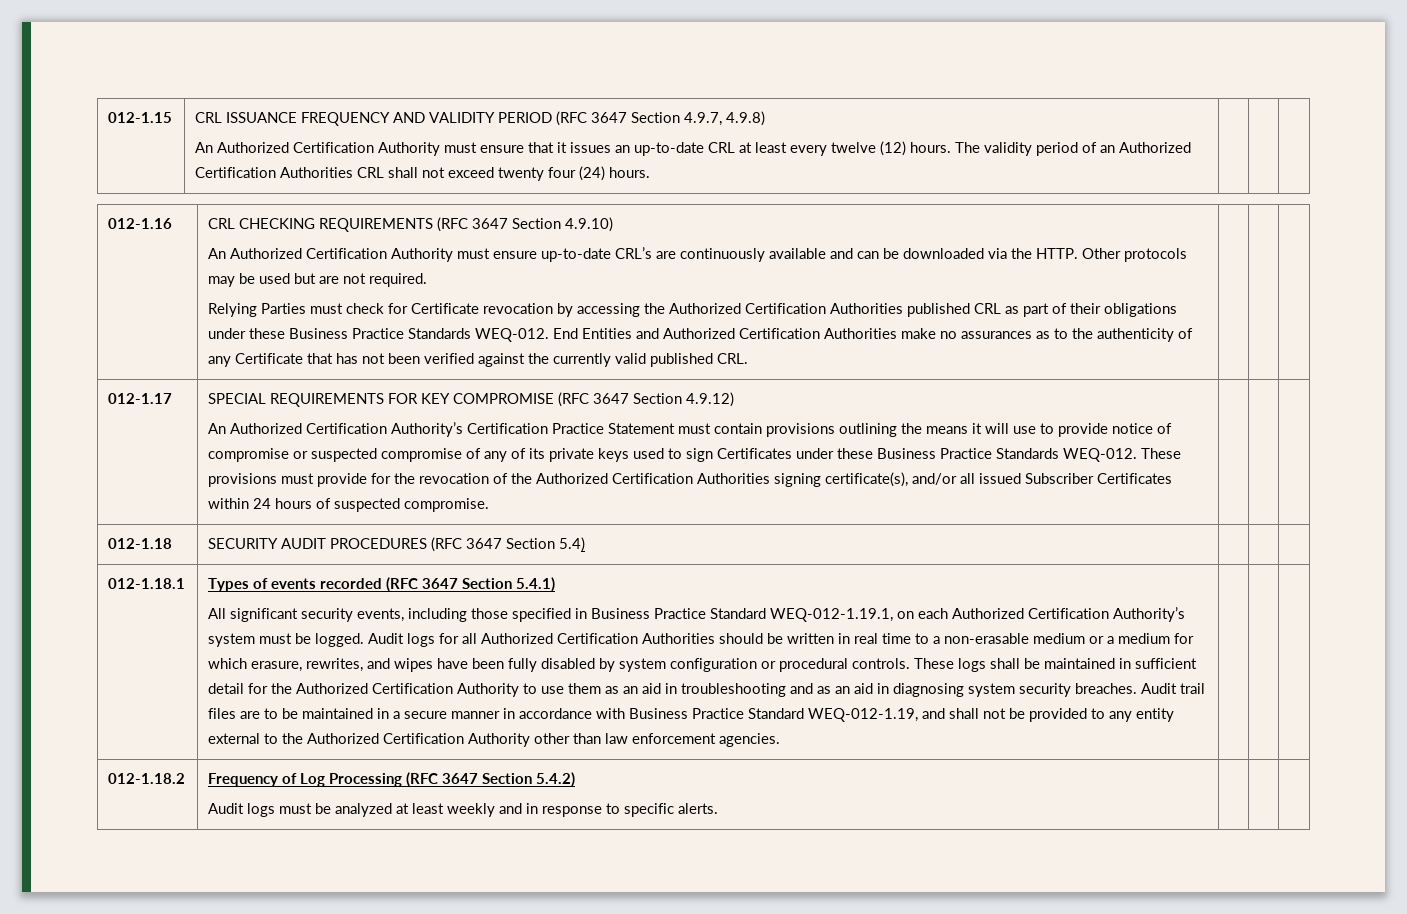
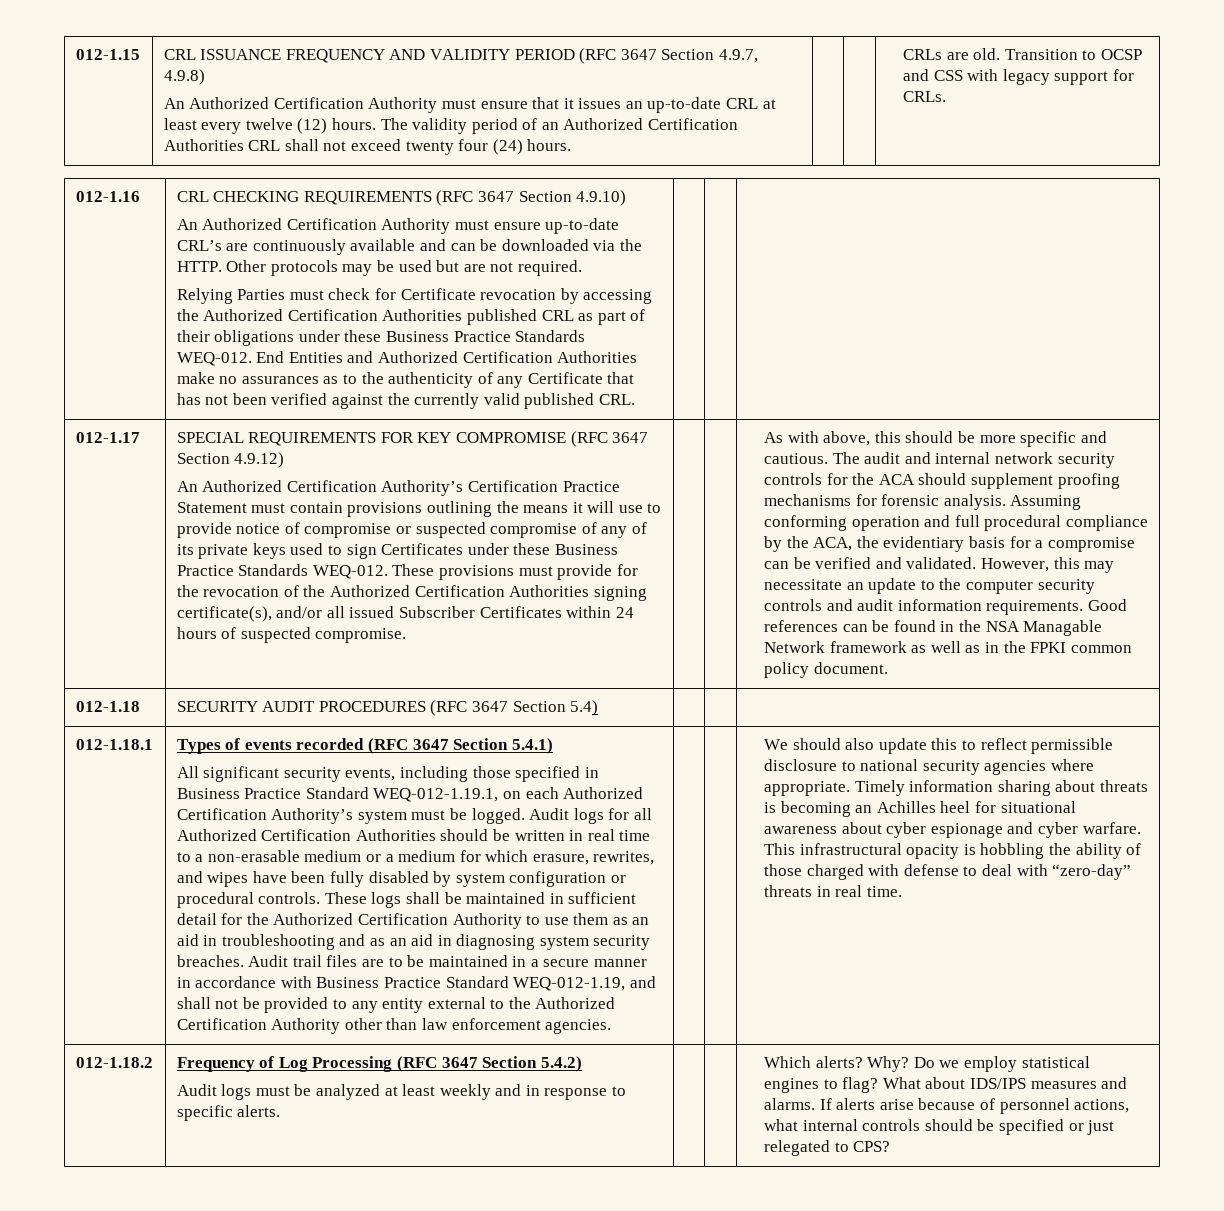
(651, 172) none -> [902,48,1142,60] [902,69,1134,85] [902,91,946,102] CRLs are old. Transition to OCSP and CSS with legacy support for CRLs.
(490, 505) none -> [763,431,1107,447] [763,452,1115,468] [763,473,1120,489] [763,494,1082,510] [763,515,1148,531] [763,536,1135,552] [763,557,1115,573] [763,578,1095,594] [763,599,1127,615] [763,620,1103,636] [763,641,1132,653] [763,662,888,678] As with above, this should be more specific and cautious. The audit and internal network security controls for the ACA should supplement proofing mechanisms for forensic analysis. Assuming conforming operation and full procedural compliance by the ACA, the evidentiary basis for a compromise can be verified and validated. However, this may necessitate an update to the computer security controls and audit information requirements. Good references can be found in the NSA Managable Network framework as well as in the FPKI common policy document.
(781, 740) none -> [763,738,1114,754] [763,759,1094,775] [763,780,1148,796] [763,801,1076,817] [763,822,1141,838] [763,843,1142,859] [763,864,1132,880] [763,885,902,897] We should also update this to reflect permissible disclosure to national security agencies where appropriate. Timely information sharing about threats is becoming an Achilles heel for situational awareness about cyber espionage and cyber warfare. This infrastructural opacity is hobbling the ability of those charged with defense to deal with “zero-day” threats in real time.
(719, 808) none -> [763,1056,1090,1072] [763,1077,1128,1093] [763,1098,1130,1114] [763,1119,1115,1135] [763,1140,891,1156] Which alerts? Why? Do we employ statistical engines to flag? What about IDS/IPS measures and alarms. If alerts arise because of personnel actions, what internal controls should be specified or just relegated to CPS?

